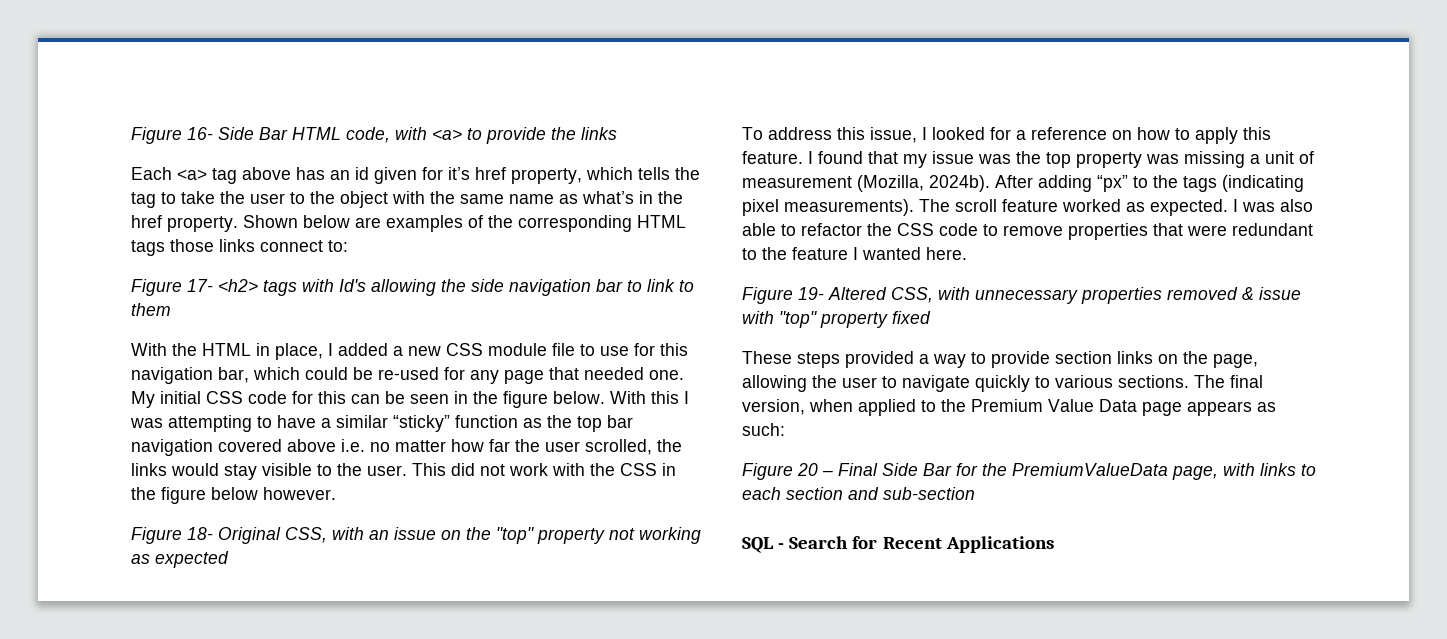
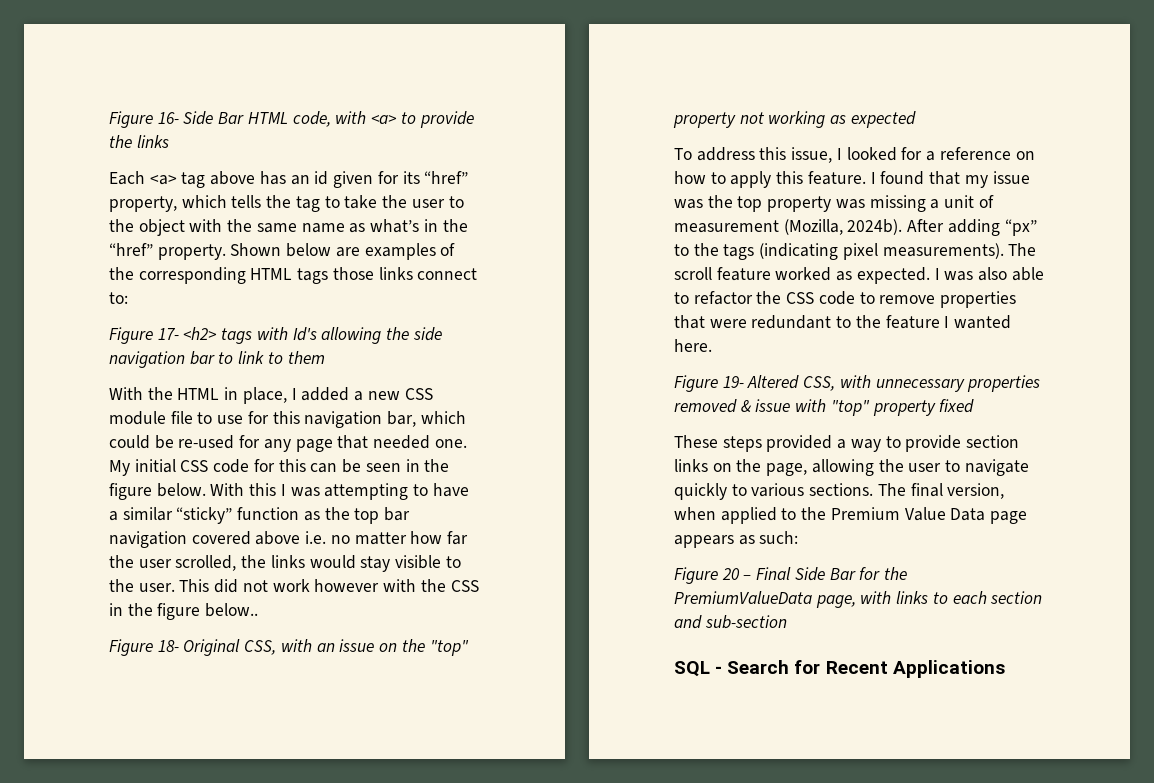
[448,167,506,180] it’s href -> [402,171,469,184] its “href”
[131,215,162,228] href -> [109,243,153,256] “href”
(548, 469) none -> [314,579,380,592] however
[211,487,336,500] below however. -> [205,603,259,617] below..

